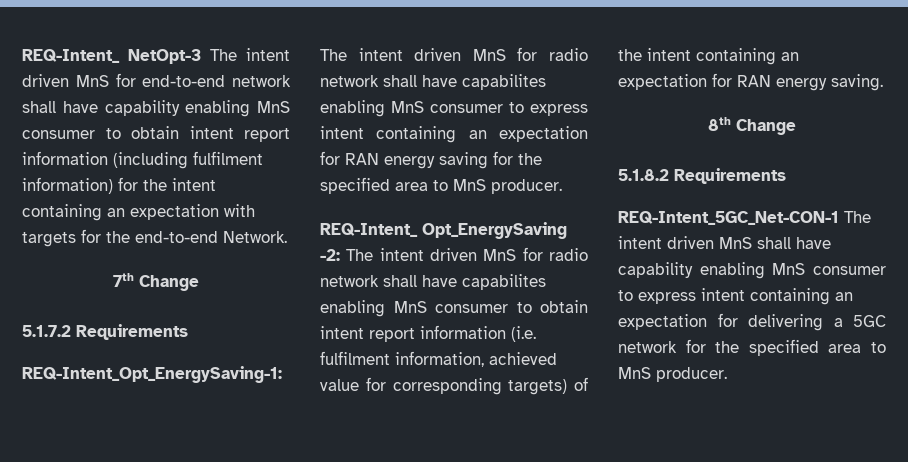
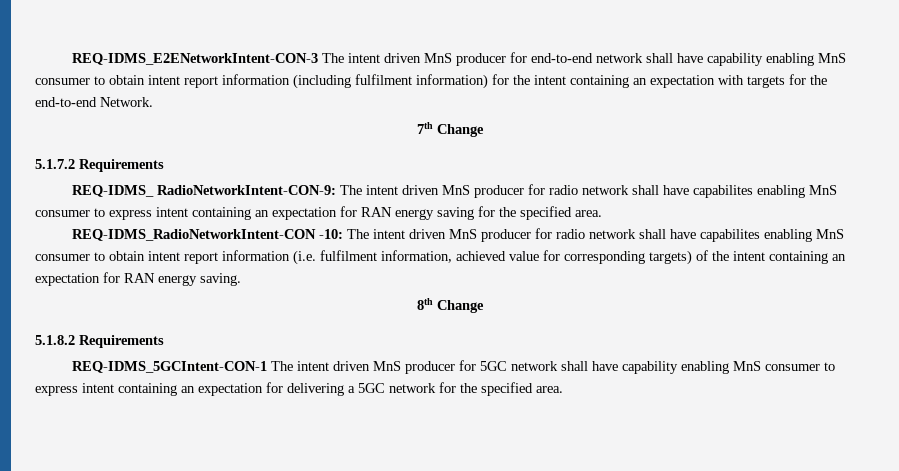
[22,48,290,64] [22,74,109,87] REQ-Intent_ NetOpt-3 The intent driven MnS -> [71,53,506,66] REQ-IDMS_E2ENetworkIntent-CON-3 The intent driven MnS producer
[22,366,282,383] [320,48,506,61] REQ-Intent_Opt_EnergySaving-1: The intent driven MnS -> [71,185,524,198] REQ-IDMS_ RadioNetworkIntent-CON-9: The intent driven MnS producer
[395,179,562,194] [320,222,567,239] [320,248,517,261] area to MnS producer. // REQ-Intent_ Opt_EnergySaving -2: The intent driven MnS -> [575,210,602,217] [71,229,531,242] area. // REQ-IDMS_RadioNetworkIntent-CON -10: The intent driven MnS producer
[618,211,871,225] [618,236,752,249] REQ-Intent_5GC_Net-CON-1 The intent driven MnS -> [71,360,558,374] REQ-IDMS_5GCIntent-CON-1 The intent driven MnS producer for 5GC network
[828,342,886,353] [618,367,727,382] area to MnS producer. -> [536,386,563,393] area.

